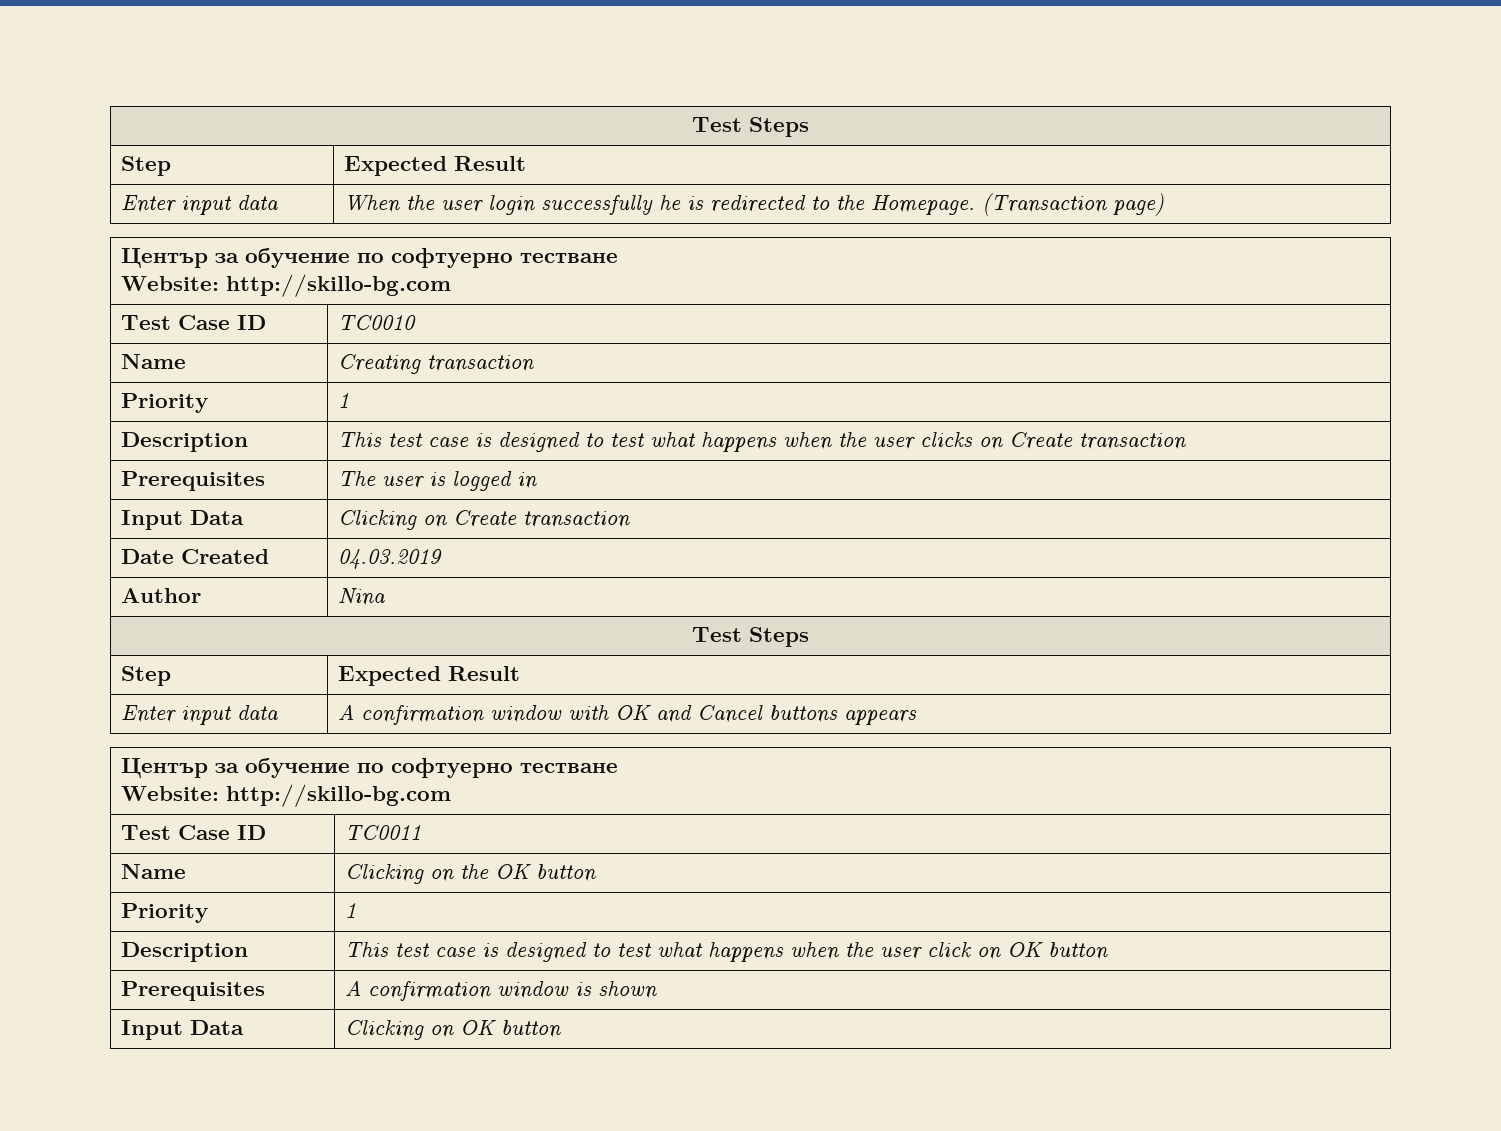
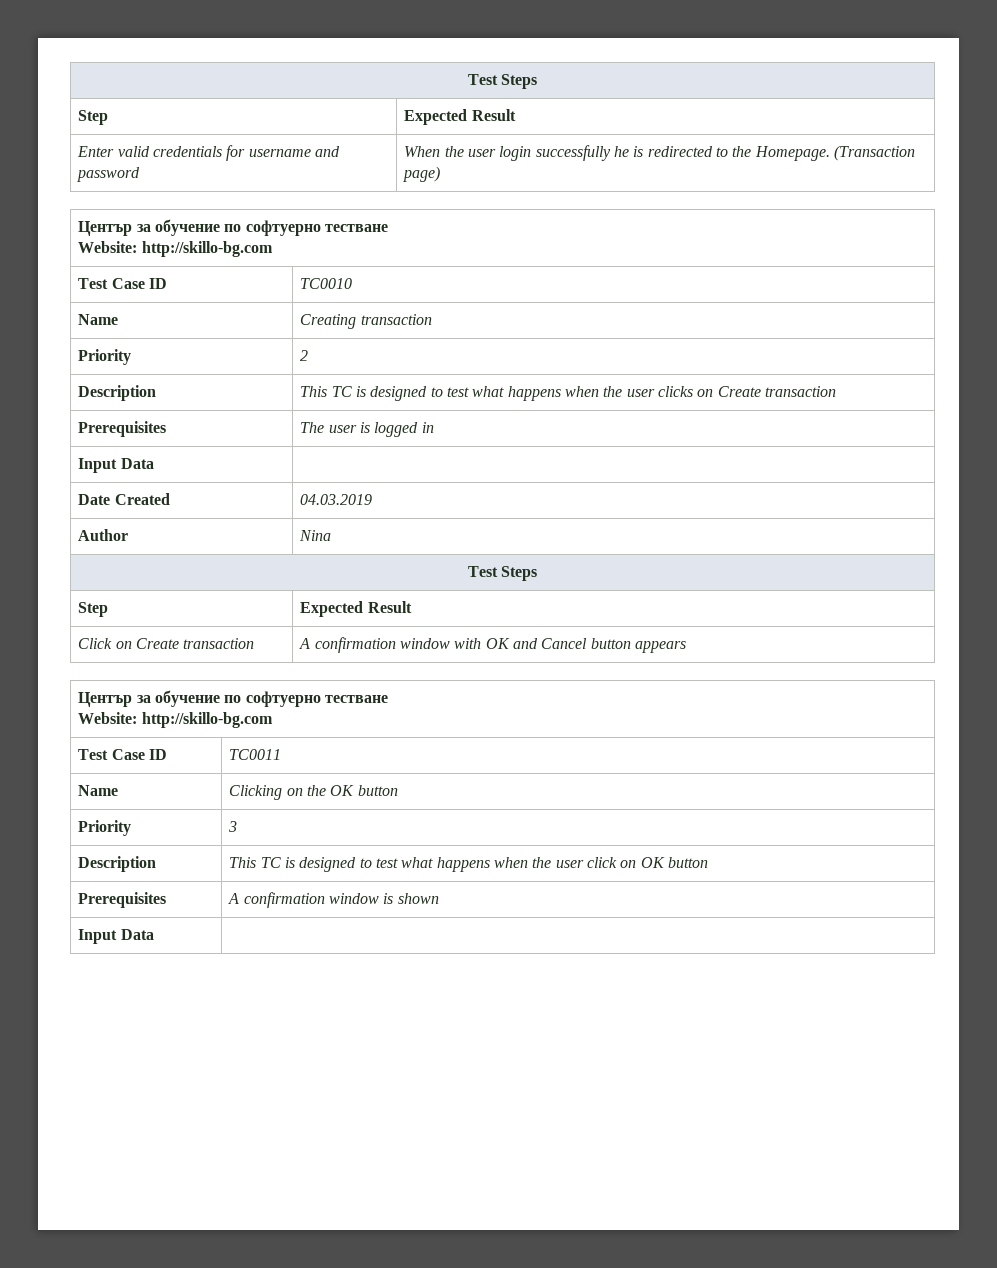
[692,117,809,137] [120,156,171,176] [343,156,526,176] [120,195,278,215] Test Steps // Step | Expected Result // Enter input data -> [467,74,538,89] [78,110,109,125] [404,109,516,125] [77,145,340,161] [77,167,141,182] Test Steps // Step | Expected Result // Enter valid credentials for username and password
[337,393,349,408] [120,432,248,452] [337,432,469,448] 1 // Description | This test case -> [300,350,309,361] [78,385,157,401] [300,386,352,397] 2 // Description | This TC
[337,510,630,530] Clicking on Create transaction -> (154, 463) none
[120,705,278,725] Enter input data -> [78,638,255,649] Click on Create transaction
[768,705,838,723] buttons -> [590,638,631,649] button
[344,903,356,918] [120,942,248,962] [344,942,476,958] 1 // Description | This test case -> [228,821,238,832] [78,856,157,872] [229,857,281,868] 3 // Description | This TC
[344,1020,561,1040] Clicking on OK button -> (154, 934) none

